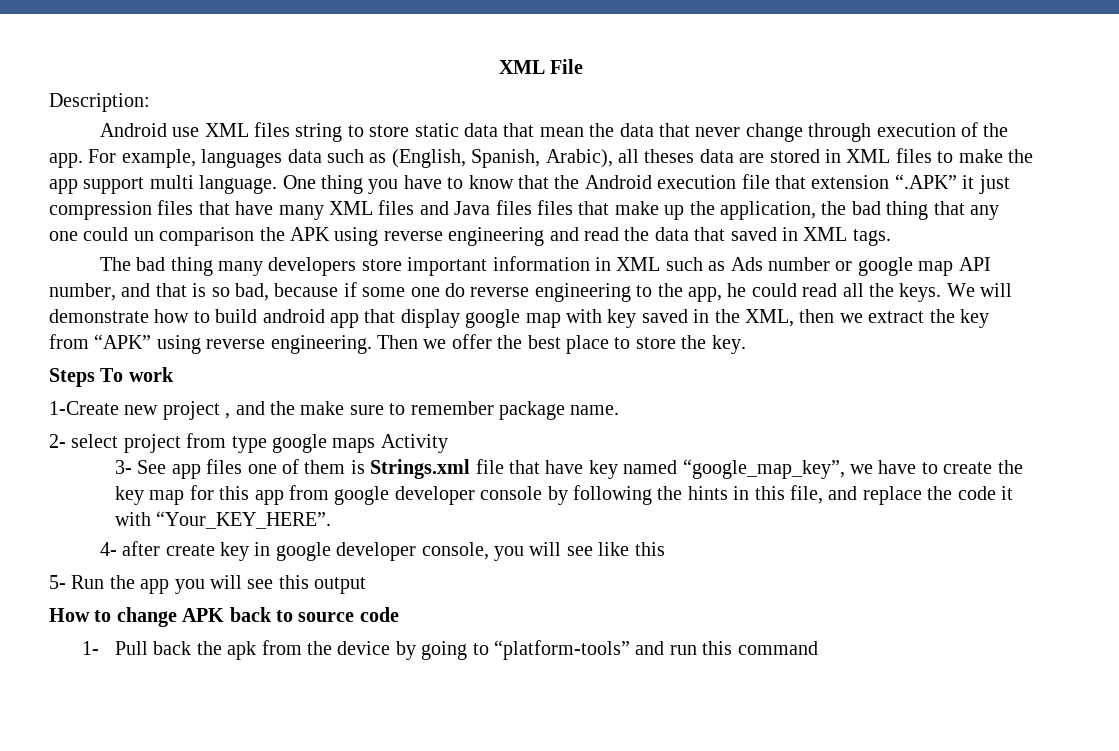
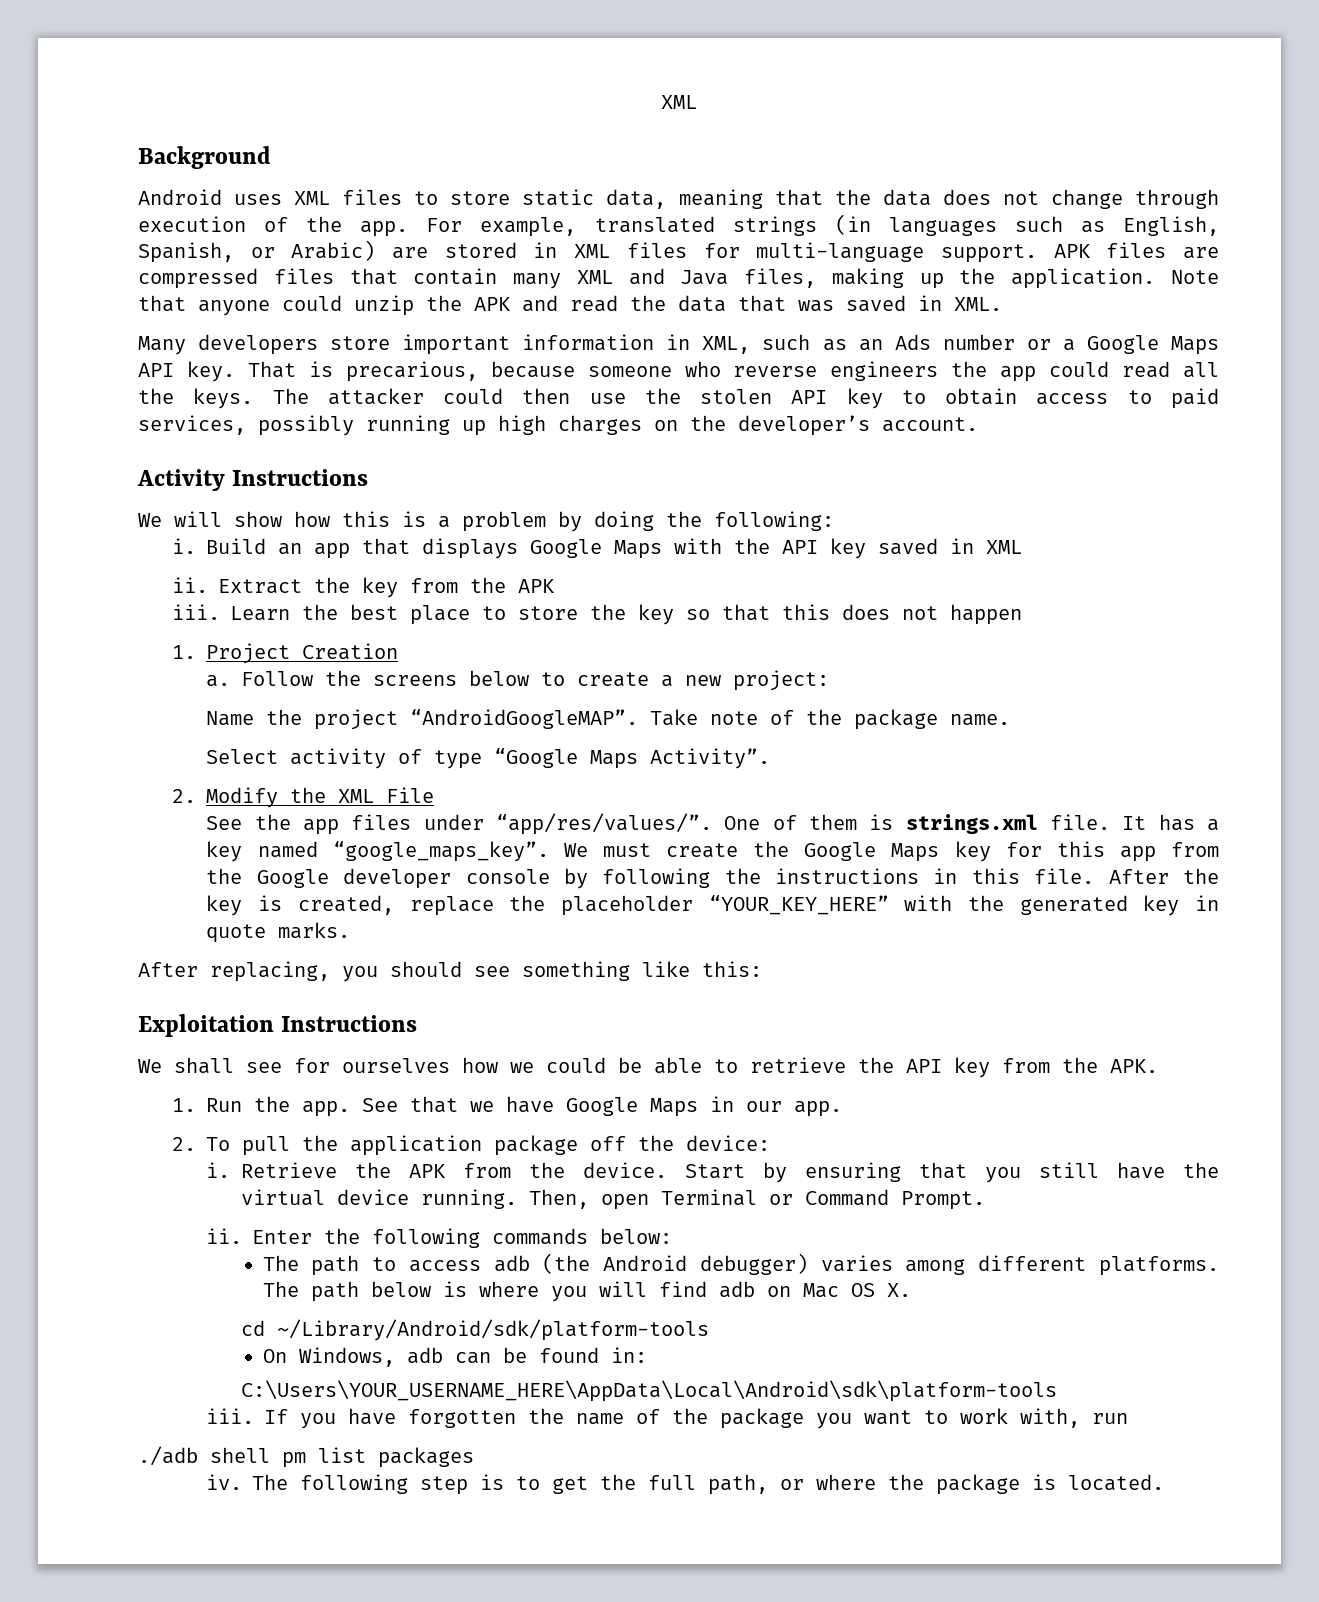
[498,59,584,74] [49,93,150,112] [99,122,343,142] XML File // Description: // Android use XML files string -> [660,95,697,109] [138,146,271,169] [138,189,403,205] XML // Background // Android uses XML files
[463,123,741,137] data that mean the data that never -> [606,189,1039,209] data, meaning that the data does not
[201,149,734,168] languages data such as (English, Spanish, Arabic), all theses data -> [594,214,1220,236] [138,240,376,263] translated strings (in languages such as English, Spanish, or Arabic)
[937,149,1033,163] [49,174,1010,194] [49,200,274,220] to make the app support multi language. One thing you have to know that the Android execution file that extension “.APK” it just compression files that have -> [703,242,1219,263] [138,268,498,289] for multi-language support. APK files are compressed files that contain
[378,200,415,215] files -> (613, 277) none
[495,200,999,220] [49,227,545,246] files files that make up the application, the bad thing that any one could un comparison the APK using reverse engineering -> [744,268,1219,289] [138,295,511,316] files, making up the application. Note that anyone could unzip the APK
[730,227,891,246] [99,257,263,276] saved in XML tags. // The bad thing many -> [798,295,1002,312] [138,336,186,355] was saved in XML. // Many
[616,257,726,271] XML such as -> [702,334,883,354] XML, such as an
[857,257,991,276] [49,282,747,302] google map API number, and that is so bad, because if some one do reverse engineering to the app, he -> [1062,335,1220,355] [138,361,1037,382] a Google Maps API key. That is precarious, because someone who reverse engineers the app
[946,283,1013,297] [49,309,989,328] [49,334,492,354] We will demonstrate how to build android app that display google map with key saved in the XML, then we extract the key from “APK” using reverse engineering. Then we offer -> [272,388,1219,409] [138,415,978,436] [137,469,369,491] [138,511,834,532] [172,538,1023,559] [172,577,556,598] [172,604,291,621] The attacker could then use the stolen API key to obtain access to paid services, possibly running up high charges on the developer’s account. // Activity Instructions // We will show how this is a problem by doing the following: // i. Build an app that displays Google Maps with the API key saved in XML // ii. Extract the key from the APK // iii. Learn
[711,335,746,354] [49,367,174,387] [49,401,620,420] [49,433,448,453] [114,459,1023,479] [114,486,185,505] key. // Steps To work // 1-Create new project , and the make sure to remember package name. // 2- select project from type google maps Activity // 3- See app files one of them is Strings.xml file that have key named “google_map_key”, we have to create the key map -> [638,604,1023,625] [172,643,399,664] [206,670,829,691] [206,709,1011,730] [206,748,771,769] [172,787,435,808] [206,813,1219,835] [206,841,991,862] key so that this does not happen // 1. Project Creation // a. Follow the screens below to create a new project: // Name the project “AndroidGoogleMAP”. Take note of the package name. // Select activity of type “Google Maps Activity”. // 2. Modify the XML File // See the app files under “app/res/values/”. One of them is strings.xml file. It has a key named “google_maps_key”. We must create the Google Maps key
[334,486,390,505] google -> [206,868,329,888] the Google
[687,486,728,500] hints -> [775,868,920,884] instructions
[789,485,1013,505] [114,511,332,529] [99,541,665,561] [49,575,367,594] [49,607,399,627] [81,640,818,660] file, and replace the code it with “Your_KEY_HERE”. // 4- after create key in google developer console, you will see like this // 5- Run the app you will see this output // How to change APK back to source code // 1- Pull back the apk from the device by going to “platform-tools” and run this command -> [1034,868,1219,884] [206,895,1219,916] [206,922,351,943] [138,961,762,982] [138,1014,418,1037] [138,1057,1158,1078] [172,1096,843,1117] [172,1135,771,1156] [206,1162,1220,1183] [240,1189,985,1210] [206,1228,673,1248] [262,1253,1219,1276] [262,1281,911,1302] [240,1319,709,1341] [262,1347,647,1367] [240,1380,1057,1402] [206,1408,1129,1429] [138,1446,474,1468] [206,1474,1165,1495] file. After the key is created, replace the placeholder “YOUR_KEY_HERE” with the generated key in quote marks. // After replacing, you should see something like this: // Exploitation Instructions // We shall see for ourselves how we could be able to retrieve the API key from the APK. // 1. Run the app. See that we have Google Maps in our app. // 2. To pull the application package off the device: // i. Retrieve the APK from the device. Start by ensuring that you still have the virtual device running. Then, open Terminal or Command Prompt. // ii. Enter the following commands below: // The path to access adb (the Android debugger) varies among different platforms. The path below is where you will find adb on Mac OS X. // cd ~/Library/Android/sdk/platform-tools // On Windows, adb can be found in: // C:\Users\YOUR_USERNAME_HERE\AppData\Local\Android\sdk\platform-tools // iii. If you have forgotten the name of the package you want to work with, run // ./adb shell pm list packages // iv. The following step is to get the full path, or where the package is located.

